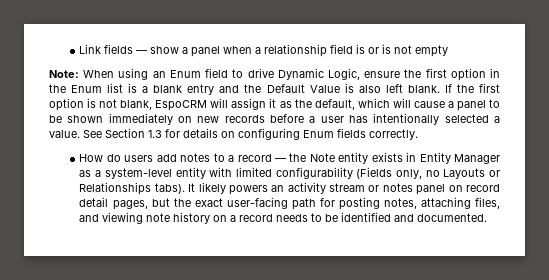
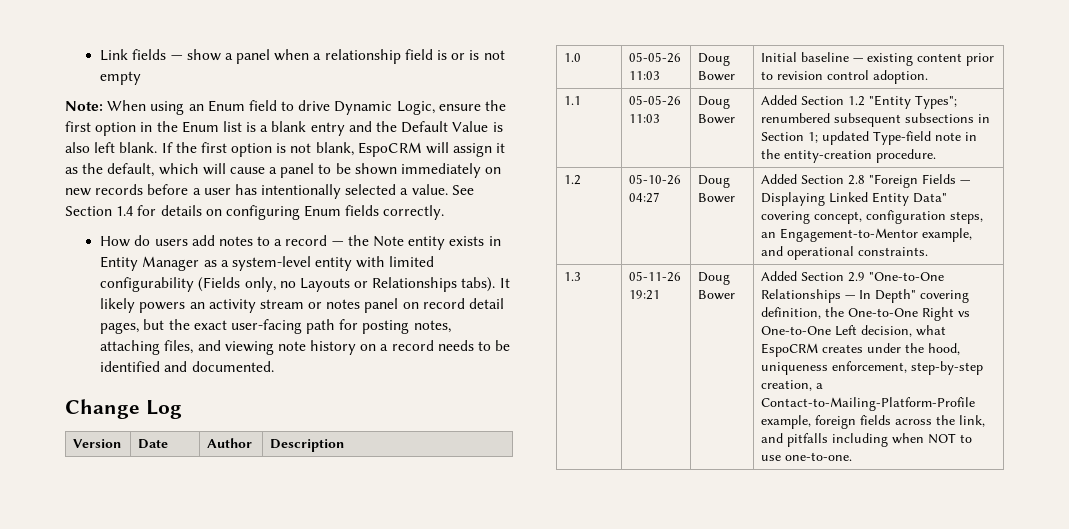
[148,130,162,138] 1.3 -> [116,206,134,216] 1.4
(488, 217) none -> [65,399,182,419] [73,439,122,448] [138,439,169,449] [207,438,253,448] [270,439,345,452] [564,53,582,62] [629,52,682,63] [629,71,661,80] [698,53,731,66] [698,71,736,81] [761,52,995,66] [761,70,929,84] [564,96,582,105] [629,95,682,106] [629,114,661,123] [698,96,731,109] [698,114,736,124] [761,95,958,109] [761,113,991,127] [761,131,978,145] [761,149,937,163] [564,175,582,185] [629,174,682,185] [629,192,661,203] [698,175,731,188] [698,193,736,203] [761,174,971,188] [761,192,948,206] [761,210,984,224] [761,228,973,242] [761,246,929,260] [564,272,582,281] [629,271,682,282] [629,290,661,300] [698,272,731,285] [698,290,736,300] [761,271,945,282] [761,289,970,303] [761,307,971,321] [761,325,947,337] [761,343,961,357] [761,361,984,375] [761,380,824,391] [761,397,976,411] [761,415,986,429] [761,433,973,447] [761,452,853,461] // Change Log // Version | Date | Author | Description // 1.0 | 05-05-26 11:03 | Doug Bower | Initial baseline — existing content prior to revision control adoption. // 1.1 | 05-05-26 11:03 | Doug Bower | Added Section 1.2 "Entity Types"; renumbered subsequent subsections in Section 1; updated Type-field note in the entity-creation procedure. // 1.2 | 05-10-26 04:27 | Doug Bower | Added Section 2.8 "Foreign Fields — Displaying Linked Entity Data" covering concept, configuration steps, an Engagement-to-Mentor example, and operational constraints. // 1.3 | 05-11-26 19:21 | Doug Bower | Added Section 2.9 "One-to-One Relationships — In Depth" covering definition, the One-to-One Right vs One-to-One Left decision, what EspoCRM creates under the hood, uniqueness enforcement, step-by-step creation, a Contact-to-Mailing-Platform-Profile example, foreign fields across the link, and pitfalls including when NOT to use one-to-one.

